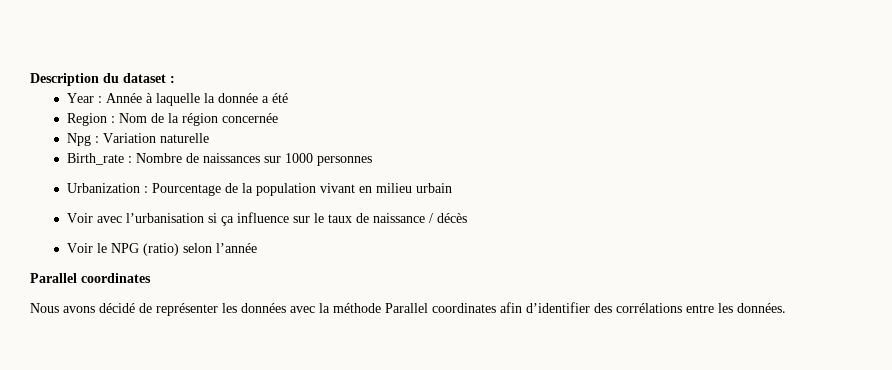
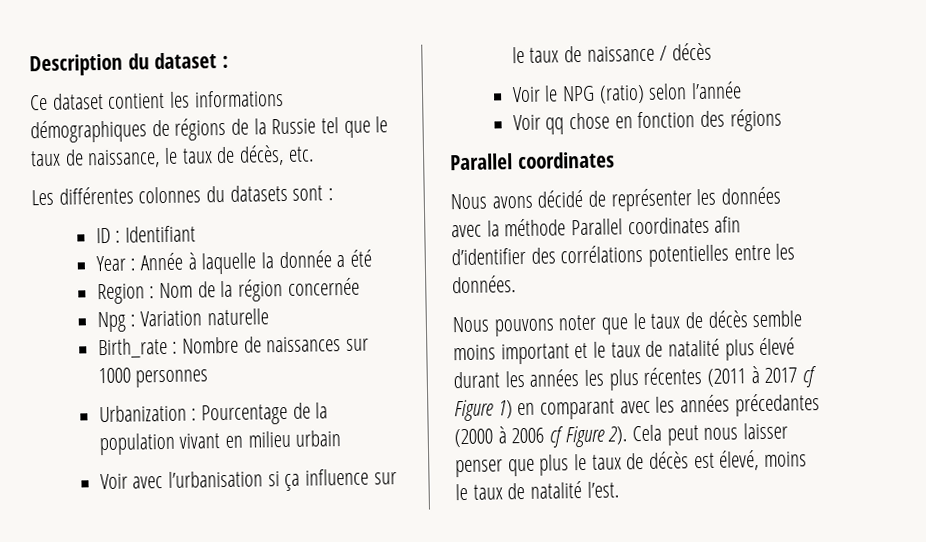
(175, 79) none -> [29,89,284,111] [30,116,389,144] [30,144,314,169] [31,184,334,206] [95,225,196,244] // Ce dataset contient les informations démographiques de régions de la Russie tel que le taux de naissance, le taux de décès, etc. // Les différentes colonnes du datasets sont : // ID : Identifiant
(257, 248) none -> [512,108,782,135] // Voir qq chose en fonction des régions
(682, 308) none -> [648,244,730,267] potentielles
(786, 308) none -> [452,310,803,337] [453,337,796,365] [453,366,818,391] [454,393,820,422] [454,422,789,448] [455,450,808,478] [455,481,619,501] // Nous pouvons noter que le taux de décès semble moins important et le taux de natalité plus élevé durant les années les plus récentes (2011 à 2017 cf Figure 1) en comparant avec les années précedantes (2000 à 2006 cf Figure 2). Cela peut nous laisser penser que plus le taux de décès est élevé, moins le taux de natalité l’est.

